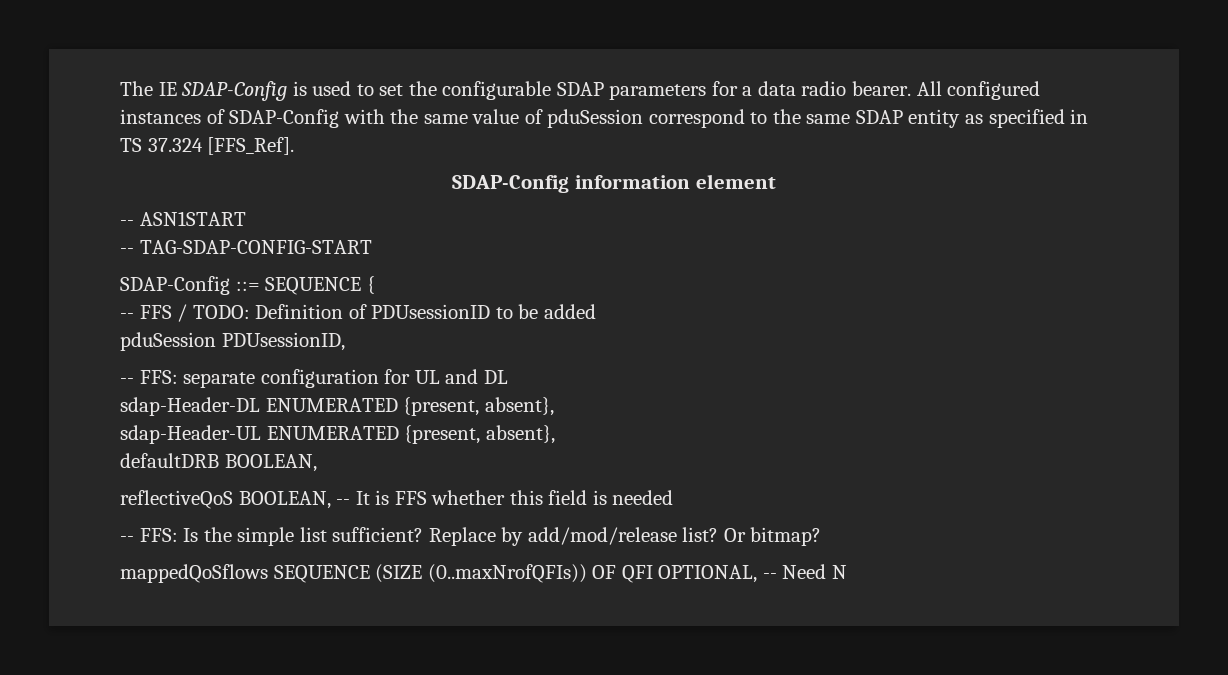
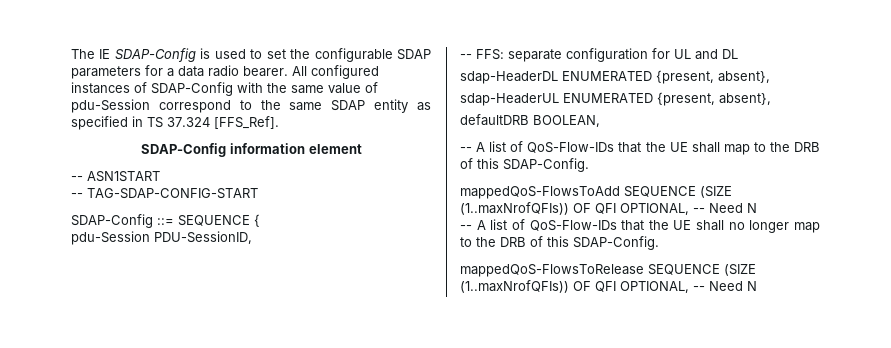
[547,109,644,128] pduSession -> [71,99,150,113] pdu-Session
[120,304,596,322] [120,332,345,351] -- FFS / TODO: Definition of PDUsessionID to be added // pduSession PDUsessionID, -> [71,231,252,245] pdu-Session PDU-SessionID,
[120,397,554,416] [120,425,261,444] sdap-Header-DL ENUMERATED {present, absent}, // sdap-Header-UL -> [460,70,770,84] [460,93,559,106] sdap-HeaderDL ENUMERATED {present, absent}, // sdap-HeaderUL
[120,490,674,509] [120,527,822,546] [120,564,847,583] reflectiveQoS BOOLEAN, -- It is FFS whether this field is needed // -- FFS: Is the simple list sufficient? Replace by add/mod/release list? Or bitmap? // mappedQoSflows SEQUENCE (SIZE (0..maxNrofQFIs)) OF QFI OPTIONAL, -- Need N -> [460,141,820,155] [460,158,589,172] [460,186,732,199] [460,202,757,215] [460,219,820,233] [460,236,659,250] [460,264,756,277] [460,280,757,293] -- A list of QoS-Flow-IDs that the UE shall map to the DRB of this SDAP-Config. // mappedQoS-FlowsToAdd SEQUENCE (SIZE (1..maxNrofQFIs)) OF QFI OPTIONAL, -- Need N // -- A list of QoS-Flow-IDs that the UE shall no longer map to the DRB of this SDAP-Config. // mappedQoS-FlowsToRelease SEQUENCE (SIZE (1..maxNrofQFIs)) OF QFI OPTIONAL, -- Need N

